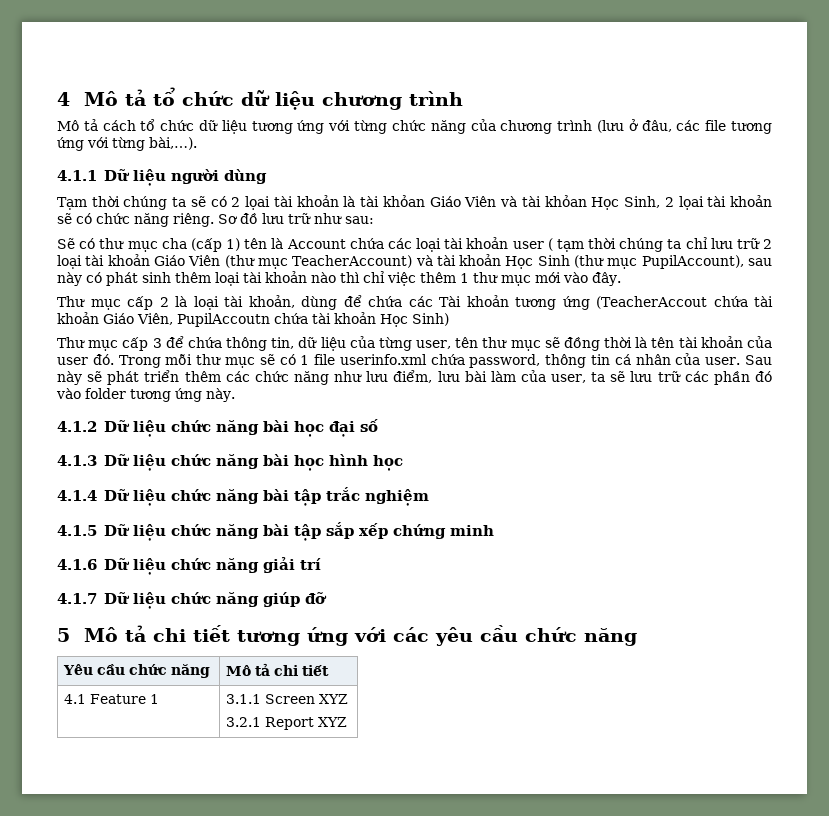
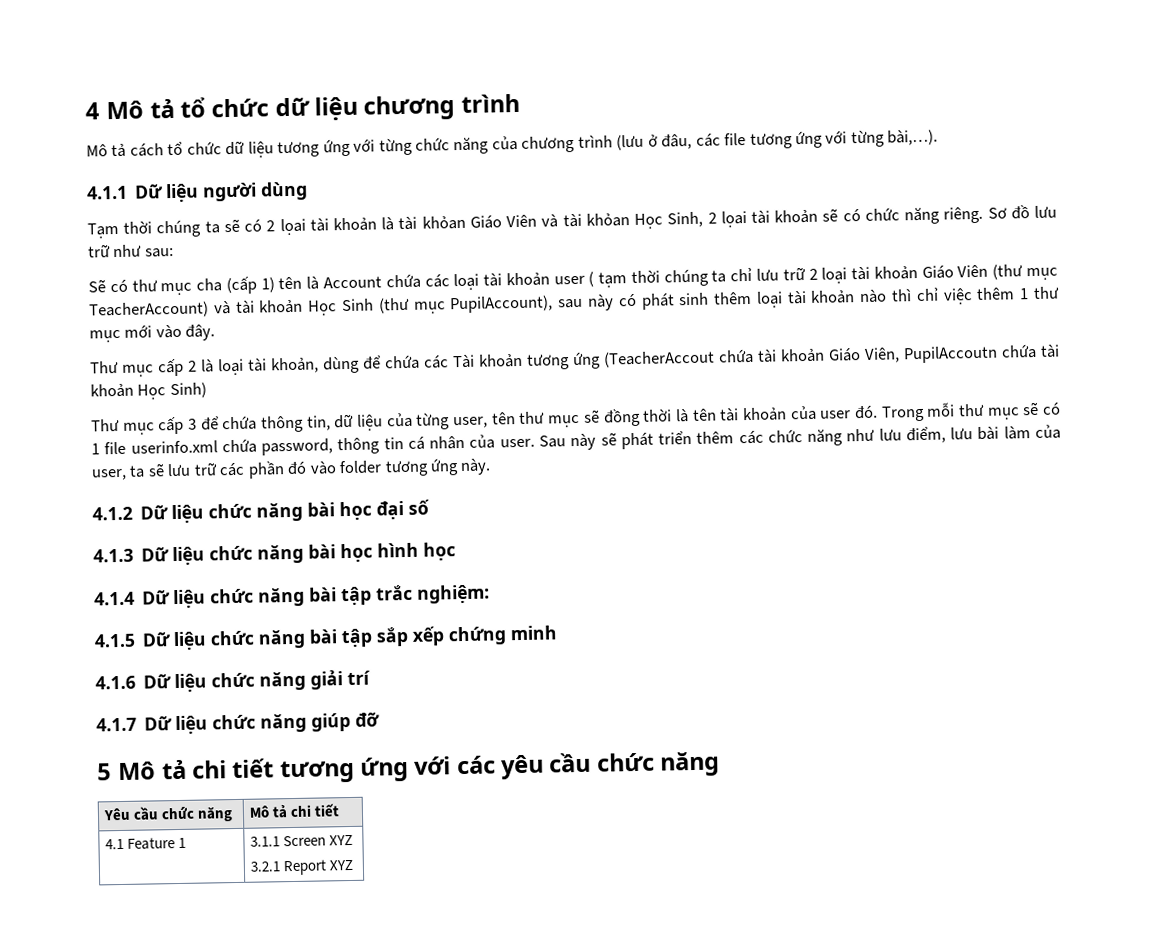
[364,489,429,506] nghiệm -> [417,584,491,604] nghiệm:

